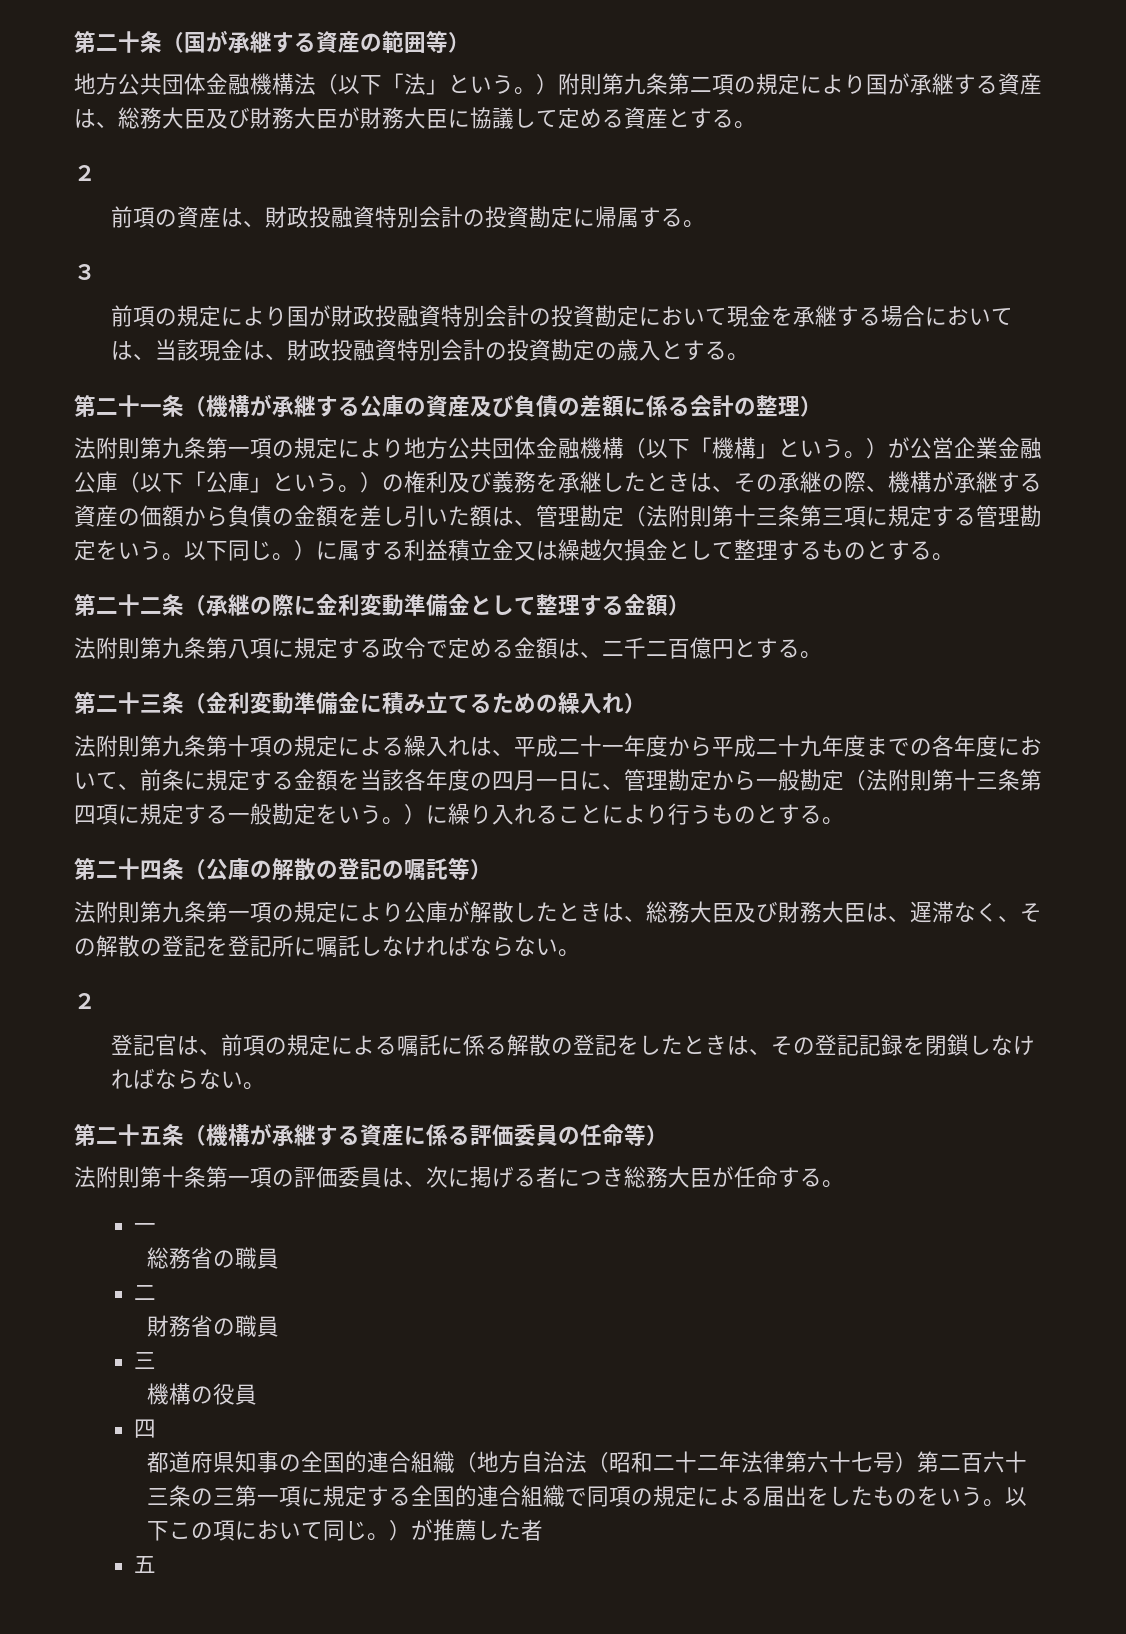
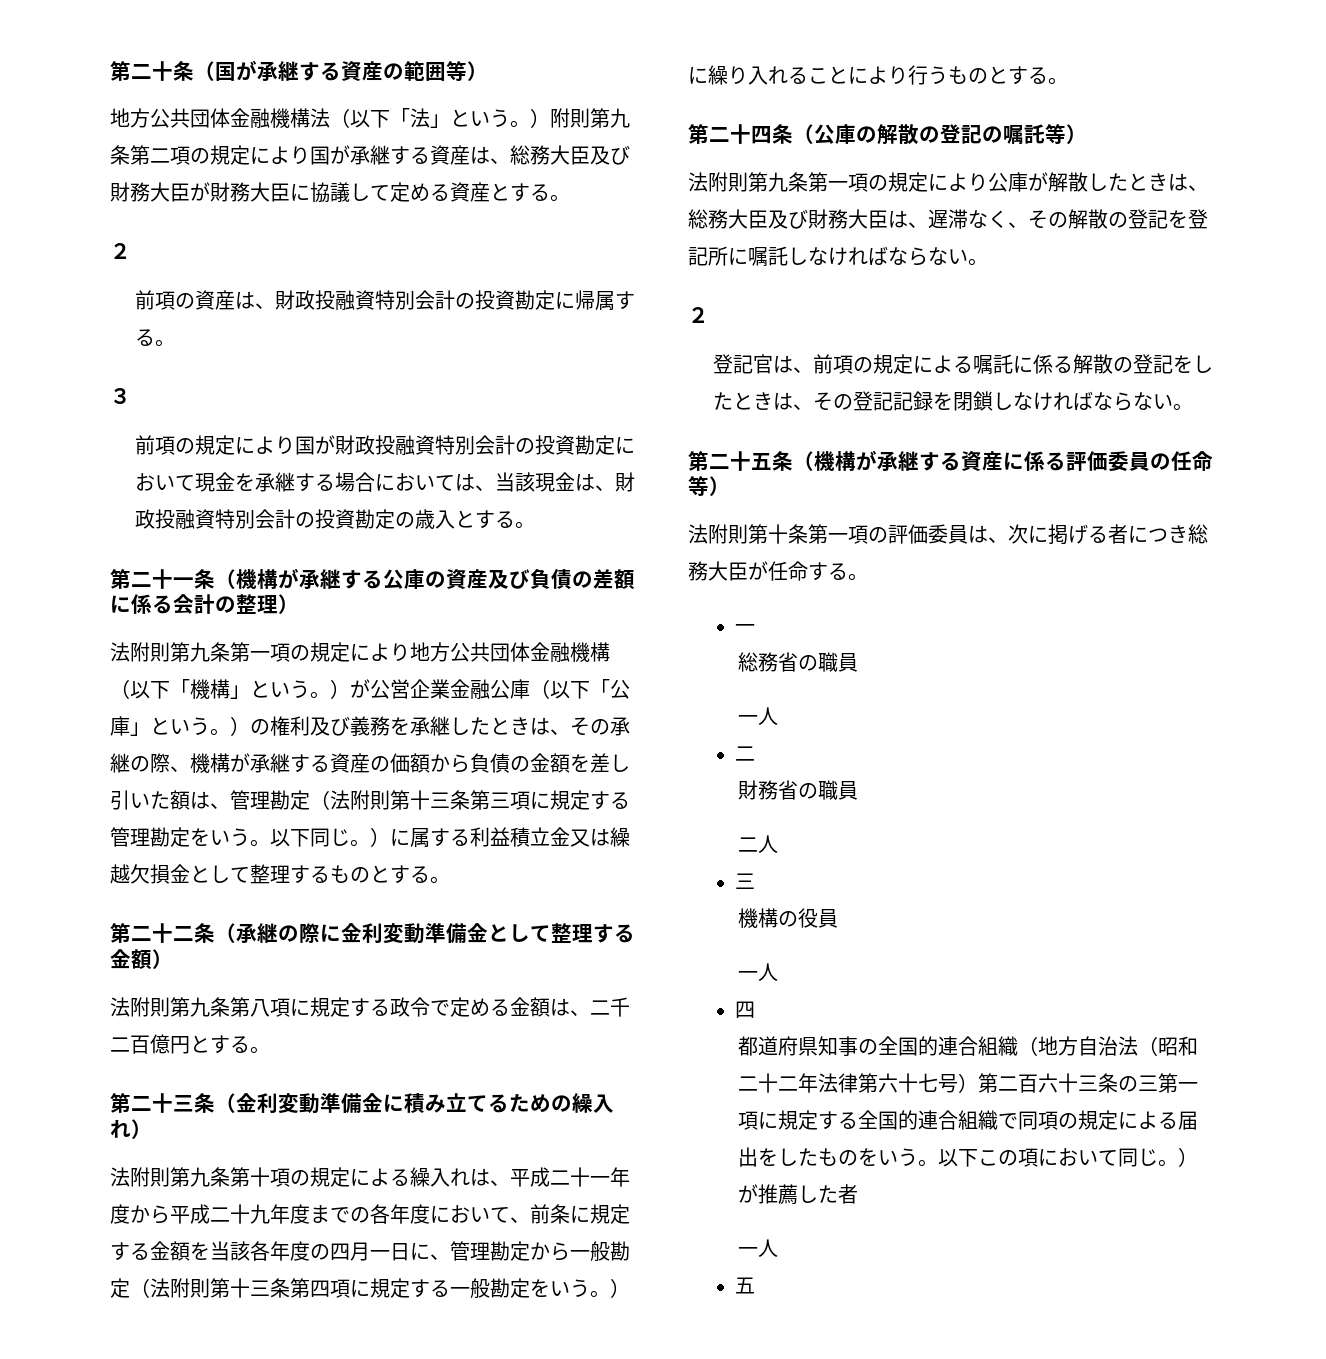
(280, 1258) none -> [737,707,778,725] // 一人
(280, 1326) none -> [737,835,778,853] // 二人
(258, 1394) none -> [737,963,778,981] // 一人
(544, 1530) none -> [737,1239,778,1257] // 一人

